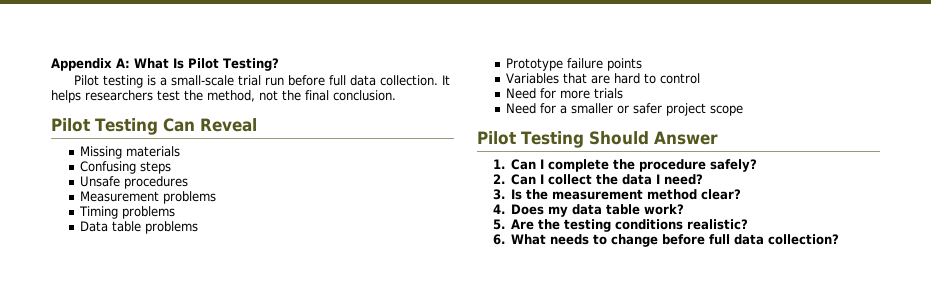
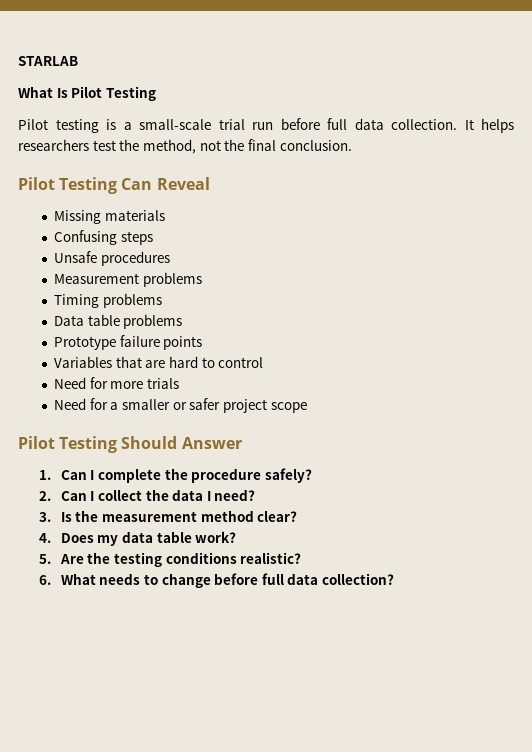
[51,58,130,71] Appendix A: -> [18,56,78,66] STARLAB //
[223,58,279,71] Testing? -> [105,86,156,101] Testing

